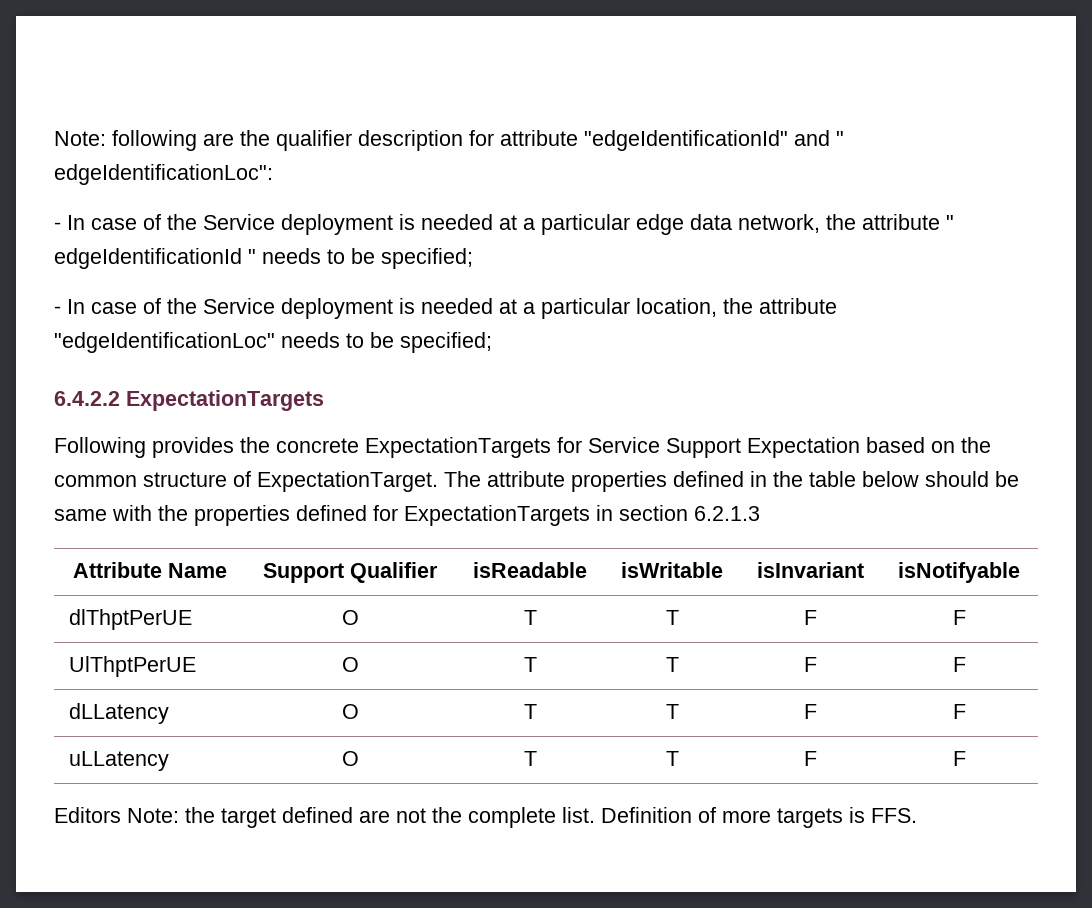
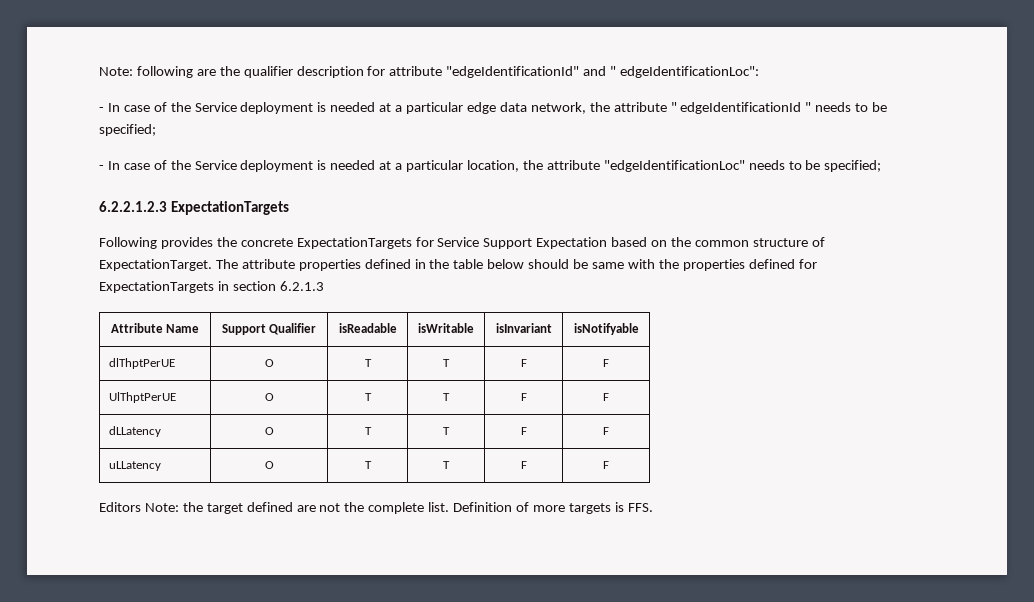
[54,391,120,406] 6.4.2.2 -> [99,201,167,212] 6.2.2.1.2.3

